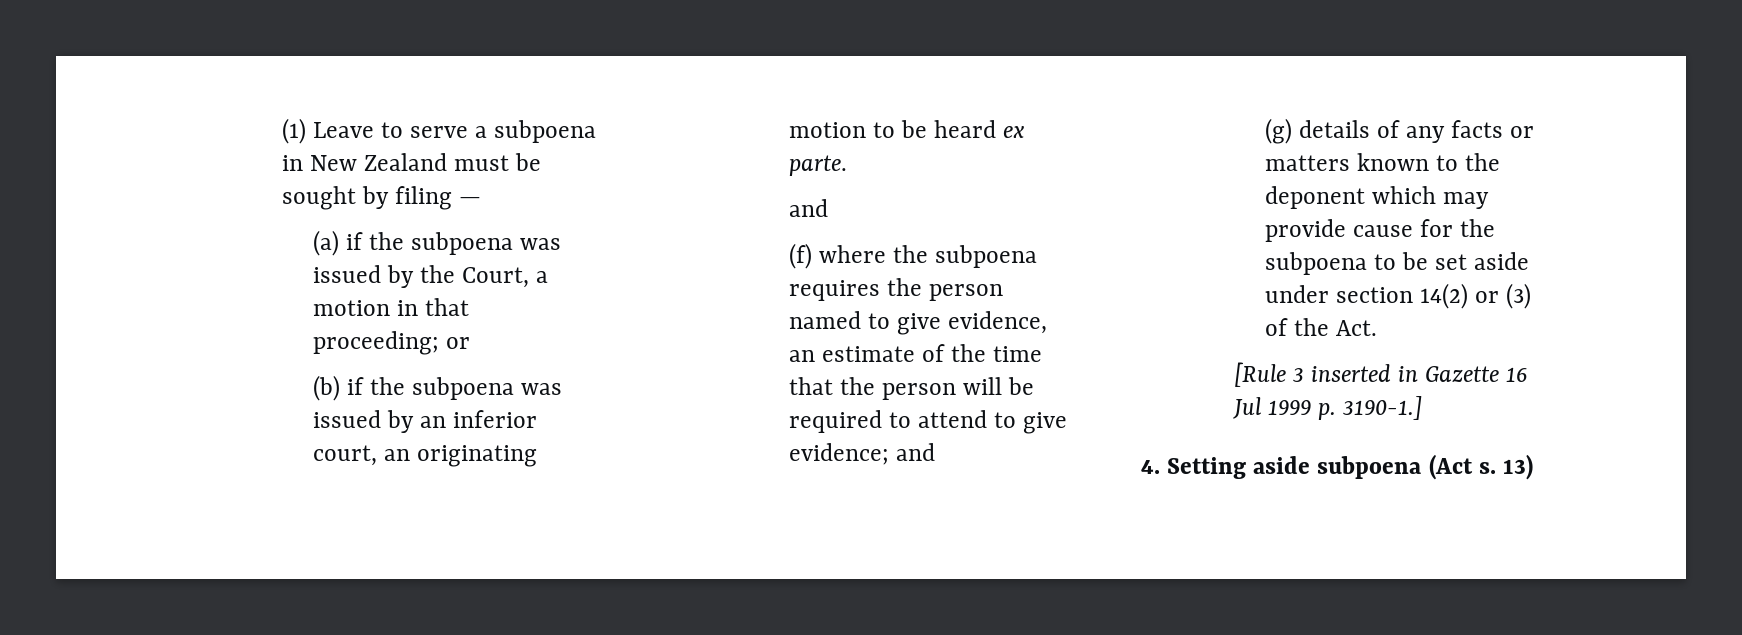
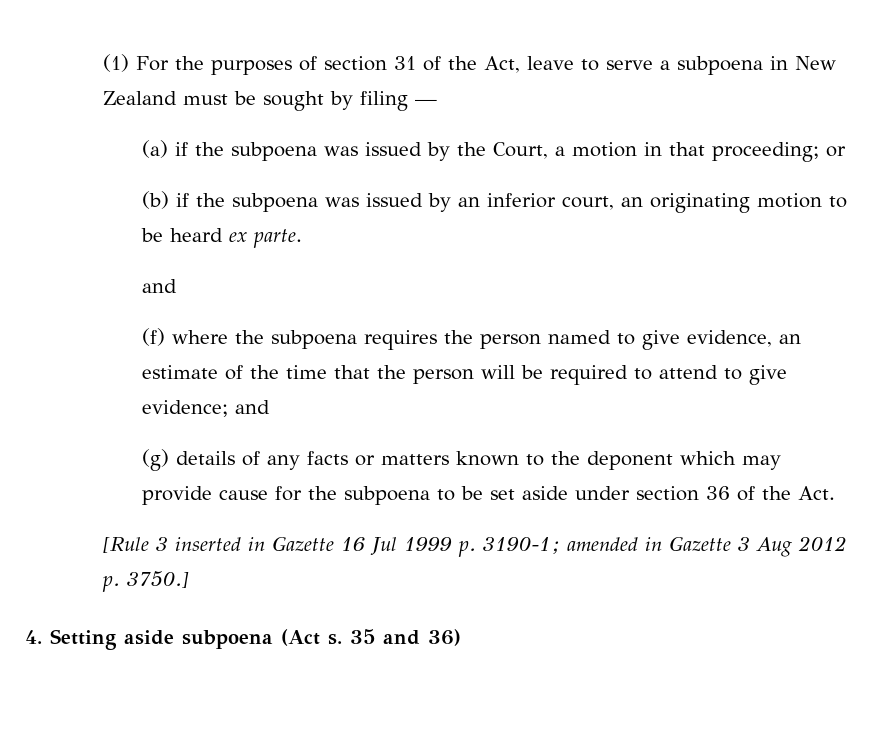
[312,122,374,138] Leave -> [136,56,575,75] For the purposes of section 31 of the Act, leave
[1419,283,1532,309] 14(2) or (3) -> [706,486,731,500] 36
[1343,396,1423,420] 3190-1.] -> [483,536,848,557] [102,571,190,592] 3190-1; amended in Gazette 3 Aug 2012 p. 3750.]
[1502,454,1533,480] 13) -> [350,629,461,646] 35 and 36)

